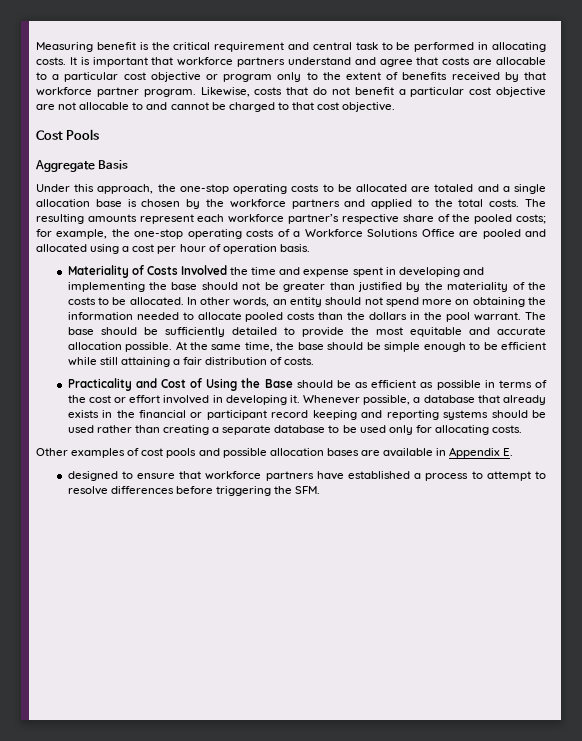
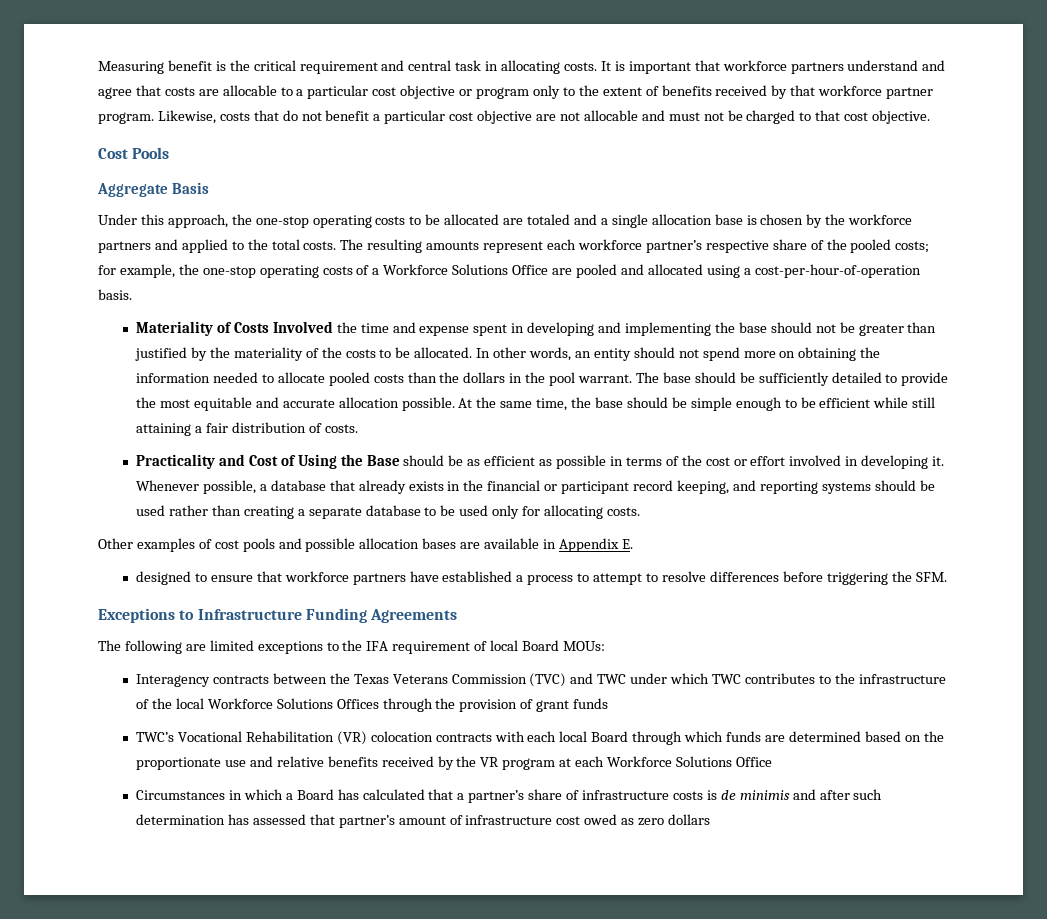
[381,42,475,52] to be performed -> (482, 65) none
[132,102,209,110] to and cannot -> [641,110,724,121] and must not
[132,244,277,254] cost per hour of operation -> [754,264,921,278] cost-per-hour-of-operation
[312,410,357,420] keeping -> [676,480,729,494] keeping,
(321, 490) none -> [98,608,458,623] [98,640,605,654] [136,673,946,687] [136,698,609,712] [136,731,944,745] [136,756,772,770] [136,789,883,803] [136,814,711,828] // Exceptions to Infrastructure Funding Agreements // The following are limited exceptions to the IFA requirement of local Board MOUs: // Interagency contracts between the Texas Veterans Commission (TVC) and TWC under which TWC contributes to the infrastructure of the local Workforce Solutions Offices through the provision of grant funds // TWC’s Vocational Rehabilitation (VR) colocation contracts with each local Board through which funds are determined based on the proportionate use and relative benefits received by the VR program at each Workforce Solutions Office // Circumstances in which a Board has calculated that a partner’s share of infrastructure costs is de minimis and after such determination has assessed that partner’s amount of infrastructure cost owed as zero dollars

